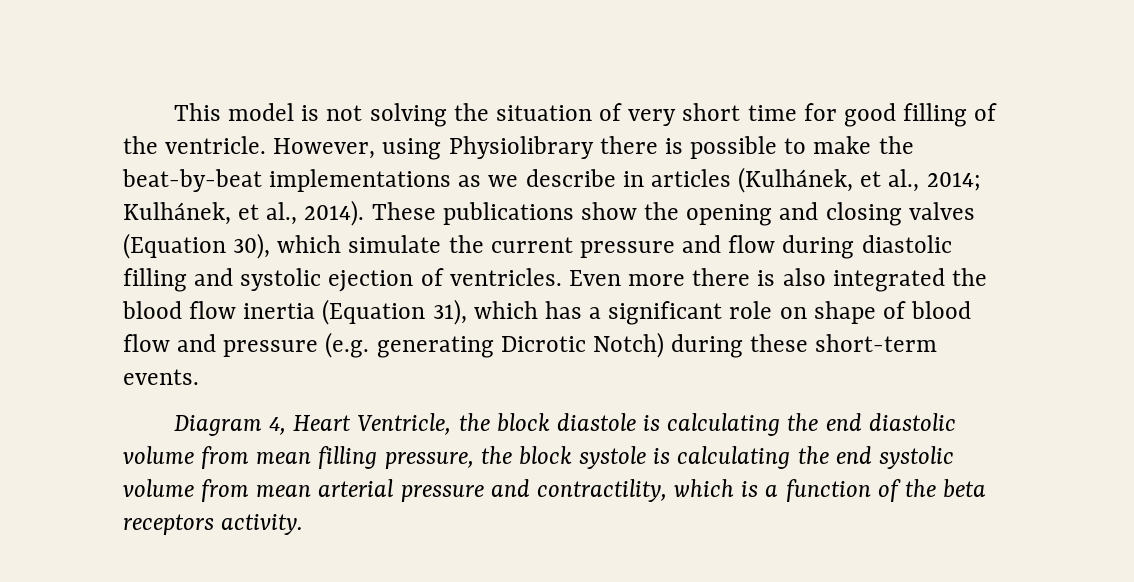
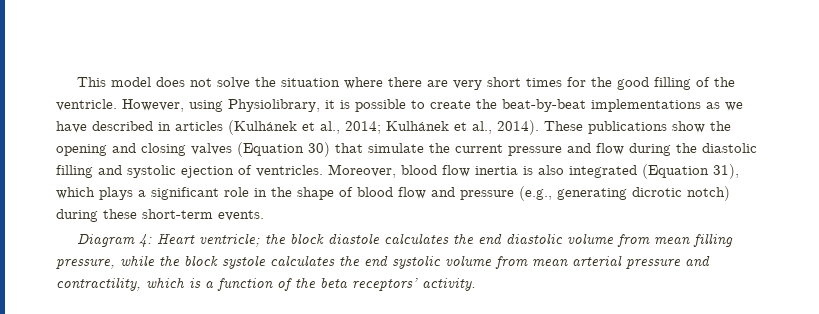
[301,103,837,127] is not solving the situation of very short time for -> [155,77,612,90] does not solve the situation where there are very short times for the
[448,136,658,159] Physiolibrary there -> [228,99,335,112] Physiolibrary, it
[813,136,872,154] make -> [430,100,471,109] create
[525,169,616,187] describe -> [56,121,153,133] have described
[738,167,854,193] (Kulhánek, -> [228,120,297,135] (Kulhánek
[123,202,231,225] Kulhánek, -> [386,121,449,131] Kulhánek
[233,233,342,259] 30), which -> [308,142,363,157] 30) that
(855, 247) none -> [676,143,697,153] the
[568,268,987,292] [122,301,316,319] Even more there is also integrated the blood flow inertia -> [328,164,637,178] Moreover, blood flow inertia is also integrated
[544,301,582,319] has -> [99,187,133,200] plays
[779,307,807,319] on -> [254,187,292,197] in the
[325,332,664,358] (e.g. generating Dicrotic Notch) -> [519,186,730,201] (e.g., generating dicrotic notch)
[269,413,452,435] 4, Heart Ventricle, -> [138,233,260,247] 4: Heart ventricle;
[643,413,781,436] is calculating -> [383,233,449,244] calculates
(474, 460) none -> [120,255,155,266] while
[653,446,791,469] is calculating -> [270,255,335,266] calculates
[123,514,214,535] receptors -> [352,278,418,291] receptors’

